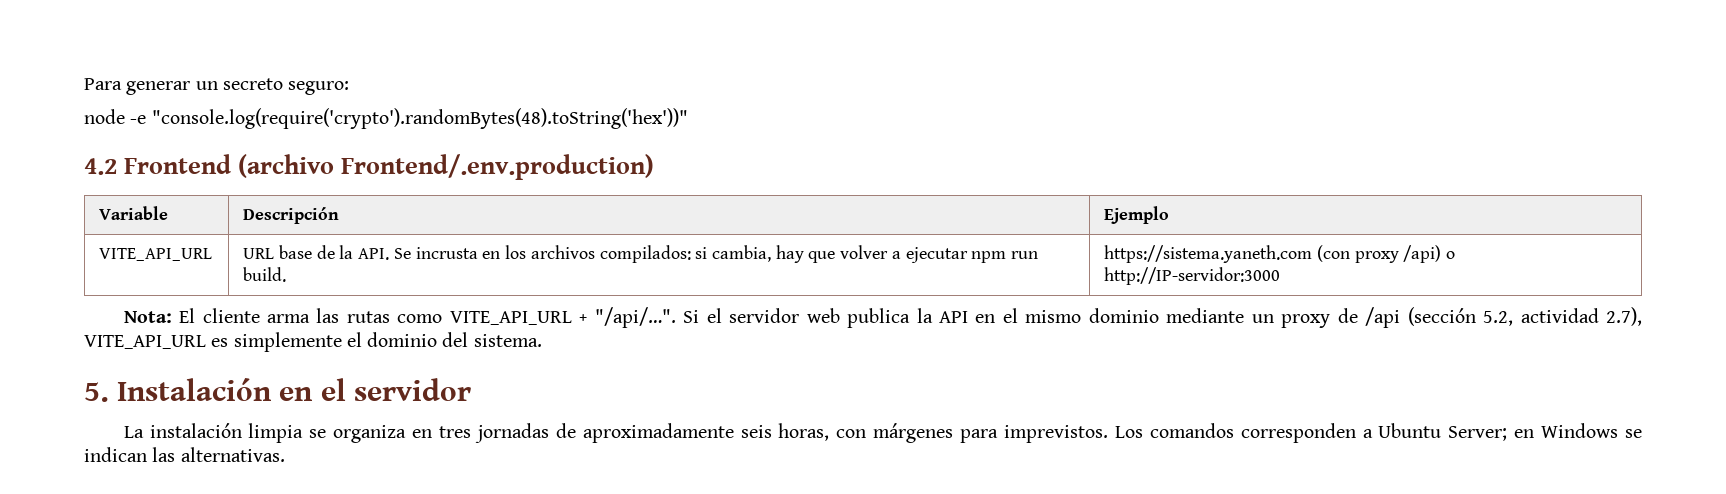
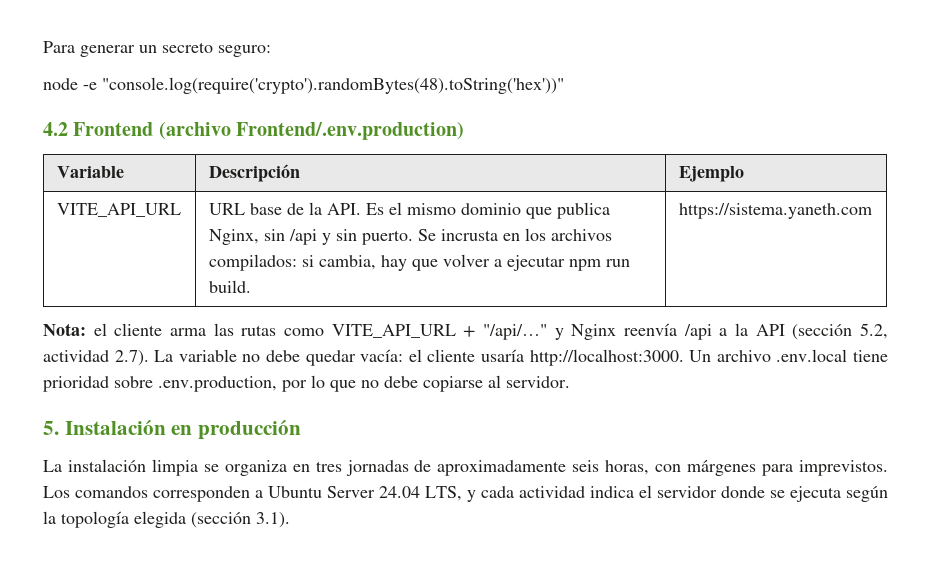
(390, 254) none -> [365,202,610,219] [208,229,413,245] Es el mismo dominio que publica Nginx, sin /api y sin puerto.
[1316,245,1456,263] [1104,267,1281,285] (con proxy /api) o http://IP-servidor:3000 -> (872, 211) none
[179,308,196,323] El -> [93,323,107,336] el
[594,307,1642,328] [84,332,542,352] "/api/…". Si el servidor web publica la API en el mismo dominio mediante un proxy de /api (sección 5.2, actividad 2.7), VITE_API_URL es simplemente el dominio del sistema. -> [483,323,888,340] [43,349,889,366] [43,375,570,392] "/api/…" y Nginx reenvía /api a la API (sección 5.2, actividad 2.7). La variable no debe quedar vacía: el cliente usaría http://localhost:3000. Un archivo .env.local tiene prioridad sobre .env.production, por lo que no debe copiarse al servidor.
[320,378,471,401] el servidor -> [198,419,302,440] producción
[1448,423,1642,441] [84,447,285,462] Server; en Windows se indican las alternativas. -> [327,485,888,502] [43,511,290,528] Server 24.04 LTS, y cada actividad indica el servidor donde se ejecuta según la topología elegida (sección 3.1).

